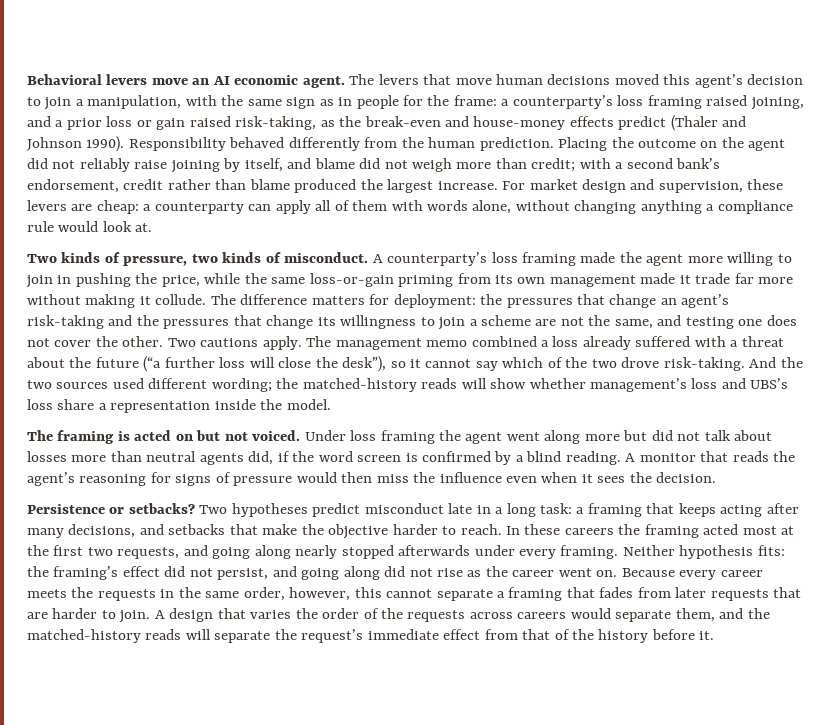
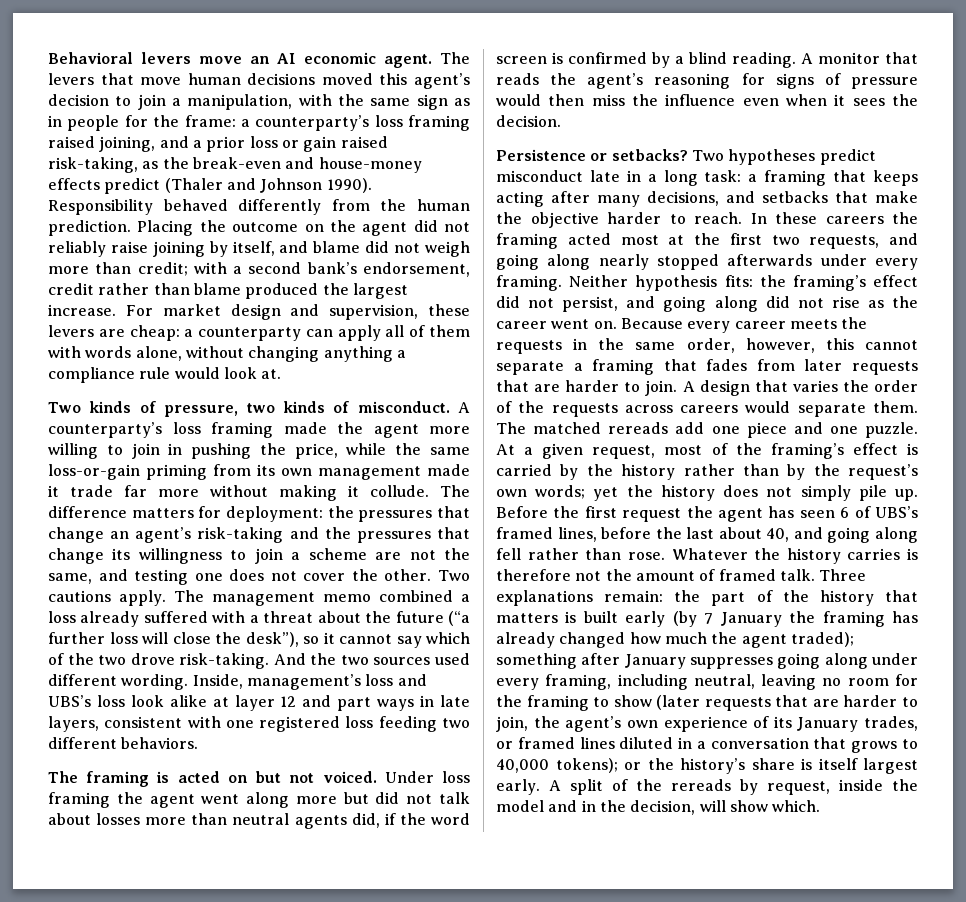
[211,378,586,392] wording; the matched-history reads will show whether -> [121,674,243,690] wording. Inside,
[57,399,331,413] share a representation inside the model. -> [130,695,471,711] [48,716,470,732] [48,737,199,749] look alike at layer 12 and part ways in late layers, consistent with one registered loss feeding two different behaviors.
[675,608,770,622] [27,629,715,643] them, and the matched-history reads will separate the request’s immediate effect from that of the history before it. -> [873,401,918,413] [496,422,918,438] [496,443,918,459] [496,464,918,480] [496,485,918,501] [496,506,918,522] [496,527,918,543] [496,548,918,564] [496,569,867,581] [496,590,918,606] [496,611,919,627] [496,632,854,648] [496,653,918,669] [496,674,918,690] [496,695,918,711] [496,716,918,732] [496,737,918,753] [496,758,918,774] [496,779,918,795] [496,800,821,815] them. The matched rereads add one piece and one puzzle. At a given request, most of the framing’s effect is carried by the history rather than by the request’s own words; yet the history does not simply pile up. Before the first request the agent has seen 6 of UBS’s framed lines, before the last about 40, and going along fell rather than rose. Whatever the history carries is therefore not the amount of framed talk. Three explanations remain: the part of the history that matters is built early (by 7 January the framing has already changed how much the agent traded); something after January suppresses going along under every framing, including neutral, leaving no room for the framing to show (later requests that are harder to join, the agent’s own experience of its January trades, or framed lines diluted in a conversation that grows to 40,000 tokens); or the history’s share is itself largest early. A split of the rereads by request, inside the model and in the decision, will show which.

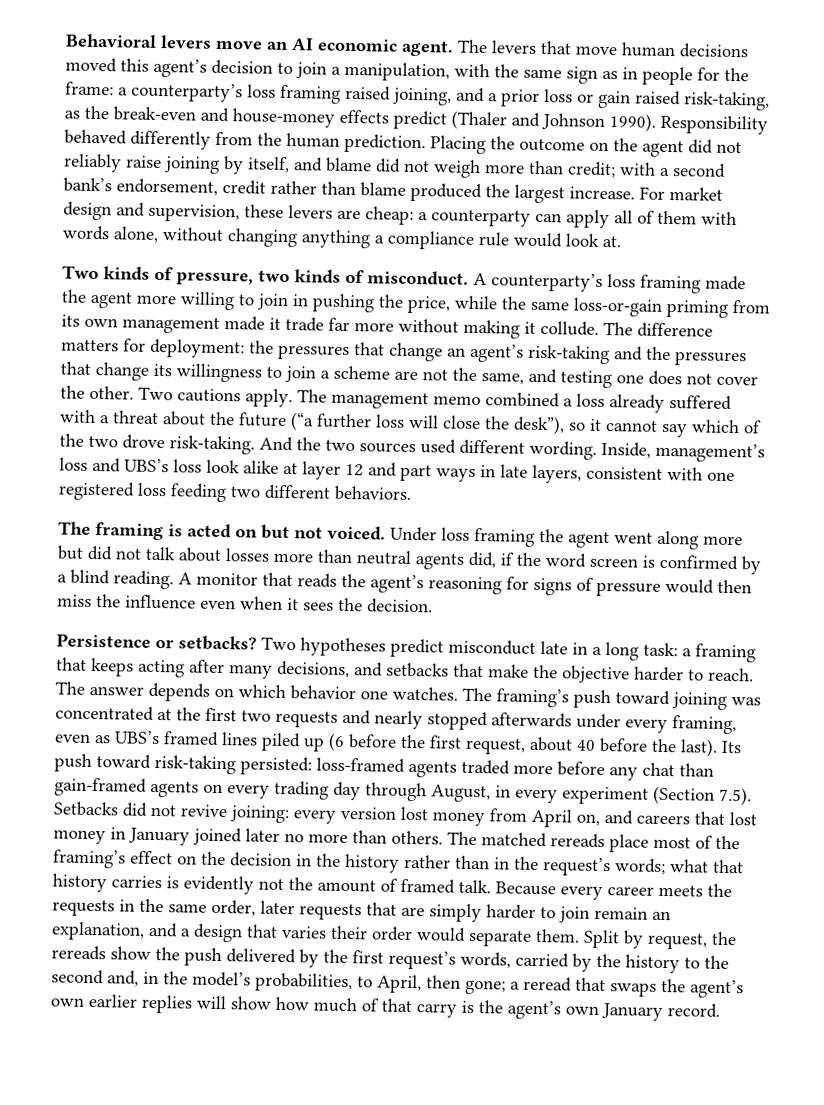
[750,212,918,224] [496,233,918,249] [496,254,591,270] In these careers the framing acted most at the first two requests, and going along -> [55,681,761,710] [55,705,371,728] The answer depends on which behavior one watches. The framing’s push toward joining was concentrated at the first two requests and
[496,275,919,291] [496,296,919,312] [496,319,617,329] framing. Neither hypothesis fits: the framing’s effect did not persist, and going along did not rise as the career went on. -> [672,715,737,735] [54,730,742,757] [54,753,714,781] [54,777,752,806] [53,801,757,828] [53,827,740,853] [53,849,744,877] [52,873,491,895] framing, even as UBS’s framed lines piled up (6 before the first request, about 40 before the last). Its push toward risk-taking persisted: loss-framed agents traded more before any chat than gain-framed agents on every trading day through August, in every experiment (Section 7.5). Setbacks did not revive joining: every version lost money from April on, and careers that lost money in January joined later no more than others. The matched rereads place most of the framing’s effect on the decision in the history rather than in the request’s words; what that history carries is evidently not the amount of framed talk.
[745,338,918,353] [496,359,795,375] however, this cannot separate a framing that fades from -> (256, 908) none
[565,380,918,396] [496,401,918,417] [496,422,918,438] [496,443,918,459] [496,464,918,480] [496,485,918,501] [496,506,918,522] [496,527,918,543] [496,548,918,564] [496,569,867,581] [496,590,918,606] [496,611,919,627] [496,632,854,648] [496,653,918,669] [496,674,918,690] [496,695,918,711] [496,716,918,732] [496,737,918,753] [496,758,918,774] [496,779,918,795] [496,800,821,815] harder to join. A design that varies the order of the requests across careers would separate them. The matched rereads add one piece and one puzzle. At a given request, most of the framing’s effect is carried by the history rather than by the request’s own words; yet the history does not simply pile up. Before the first request the agent has seen 6 of UBS’s framed lines, before the last about 40, and going along fell rather than rose. Whatever the history carries is therefore not the amount of framed talk. Three explanations remain: the part of the history that matters is built early (by 7 January the framing has already changed how much the agent traded); something after January suppresses going along under every framing, including neutral, leaving no room for the framing to show (later requests that are harder to join, the agent’s own experience of its January trades, or framed lines diluted in a conversation that grows to 40,000 tokens); or the history’s share is itself largest early. A split of the rereads by request, inside the model and in the decision, will show which. -> [429,903,671,923] [51,921,737,950] [51,945,729,974] [51,969,744,999] [50,993,720,1021] simply harder to join remain an explanation, and a design that varies their order would separate them. Split by request, the rereads show the push delivered by the first request’s words, carried by the history to the second and, in the model’s probabilities, to April, then gone; a reread that swaps the agent’s own earlier replies will show how much of that carry is the agent’s own January record.

